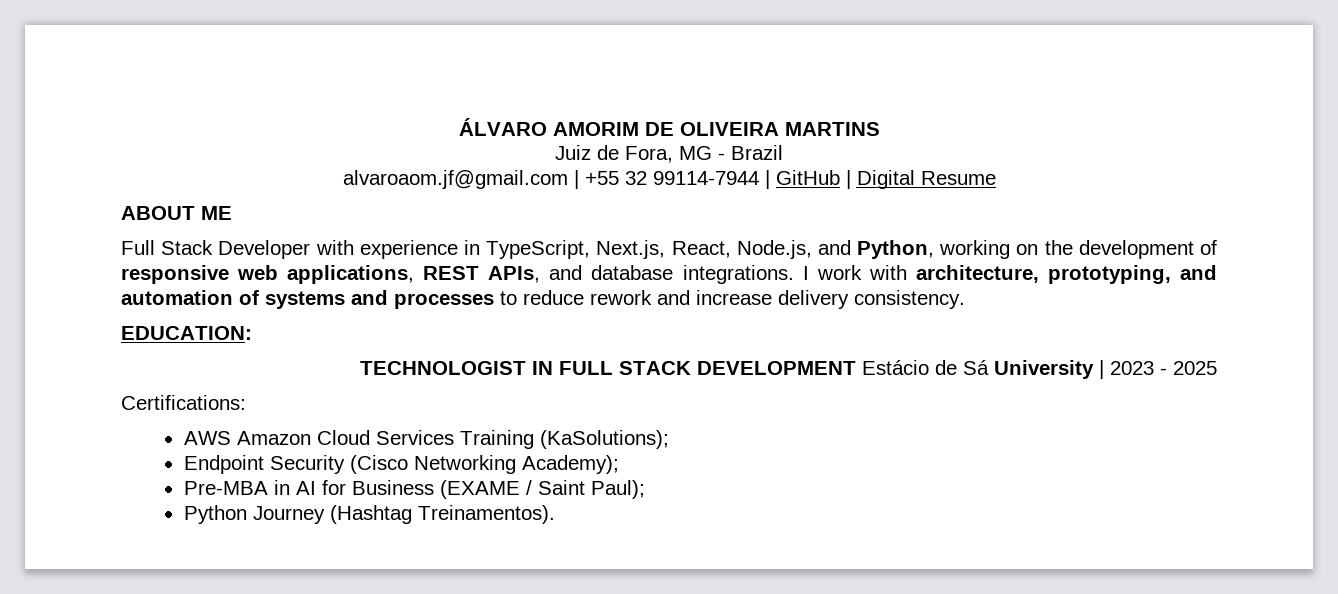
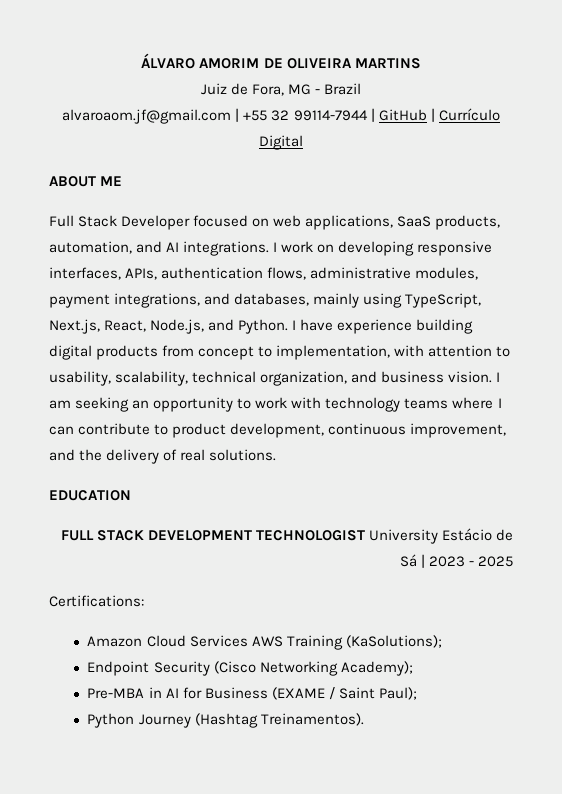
(851, 179) none -> [438,108,500,121] Currículo
[920,171,996,185] Resume -> (303, 142) none
[315,240,480,259] with experience in -> [193,215,501,230] [49,241,493,256] [49,267,479,280] [49,293,403,308] focused on web applications, SaaS products, automation, and AI integrations. I work on developing responsive interfaces, APIs, authentication flows, administrative modules, payment integrations, and databases, mainly using
[857,240,1217,259] [121,265,1218,284] [121,290,965,309] [121,326,252,340] [360,361,553,375] Python, working on the development of responsive web applications, REST APIs, and database integrations. I work with architecture, prototyping, and automation of systems and processes to reduce rework and increase delivery consistency. // EDUCATION: // TECHNOLOGIST IN -> [238,319,474,334] [49,345,511,360] [49,371,501,386] [49,397,502,412] [49,423,507,438] [49,449,277,464] [49,490,131,501] Python. I have experience building digital products from concept to implementation, with attention to usability, scalability, technical organization, and business vision. I am seeking an opportunity to work with technology teams where I can contribute to product development, continuous improvement, and the delivery of real solutions. // EDUCATION //
(856, 368) none -> [255,529,438,544] TECHNOLOGIST University
[994,360,1094,379] University -> (417, 560) none
[183,431,231,445] AWS -> (144, 601) none
(454, 437) none -> [251,636,283,647] AWS

